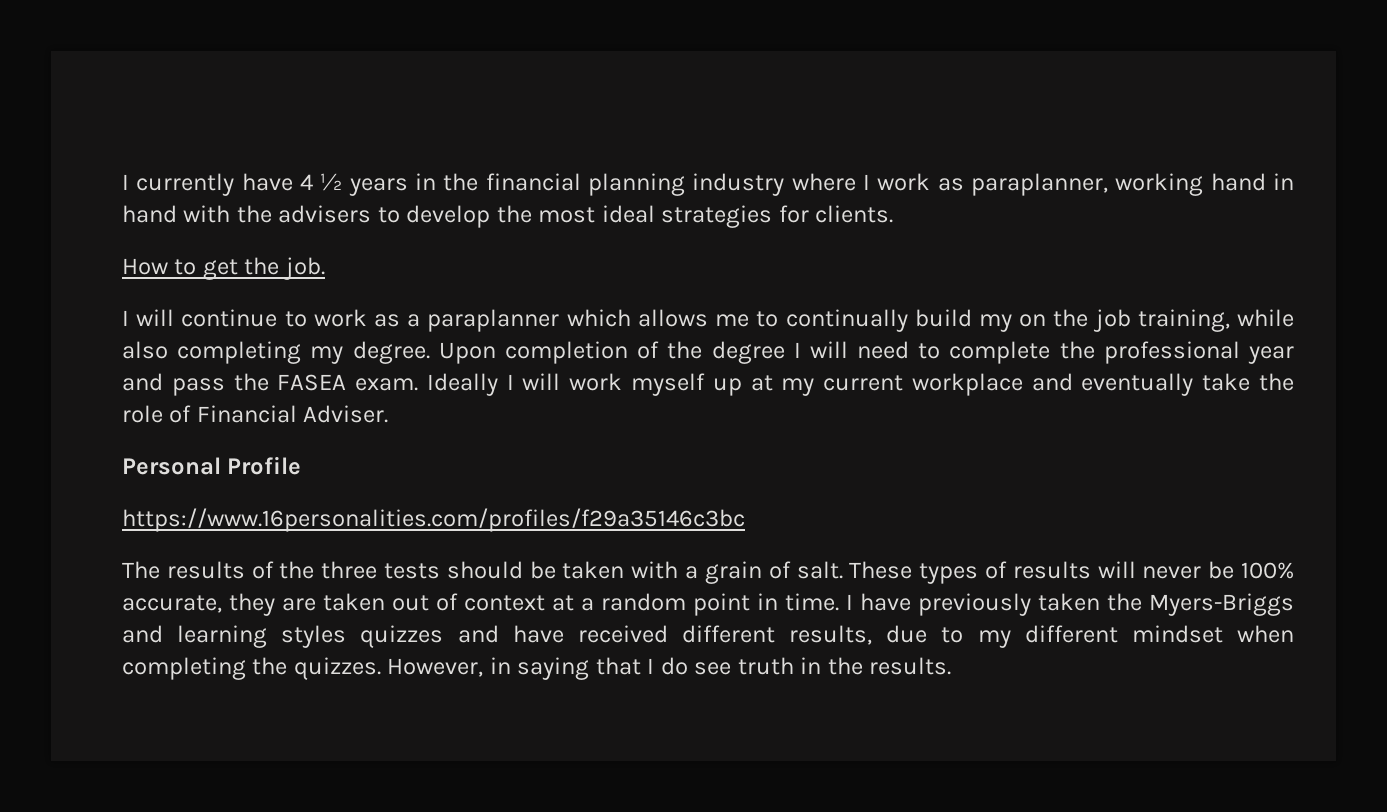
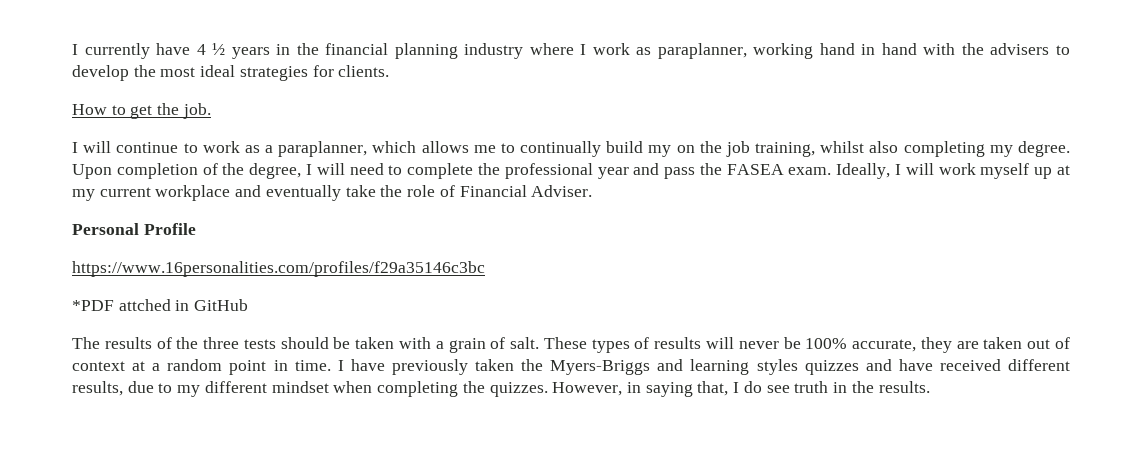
[427,309,560,332] paraplanner -> [278,141,368,157] paraplanner,
[1237,309,1294,327] while -> [820,141,865,153] whilst
[711,341,785,364] degree -> [249,163,302,179] degree,
[426,373,498,396] Ideally -> [836,163,891,179] Ideally,
(745, 520) none -> [72,299,249,311] // *PDF attched in GitHub
[595,657,641,675] that -> [697,381,729,396] that,

